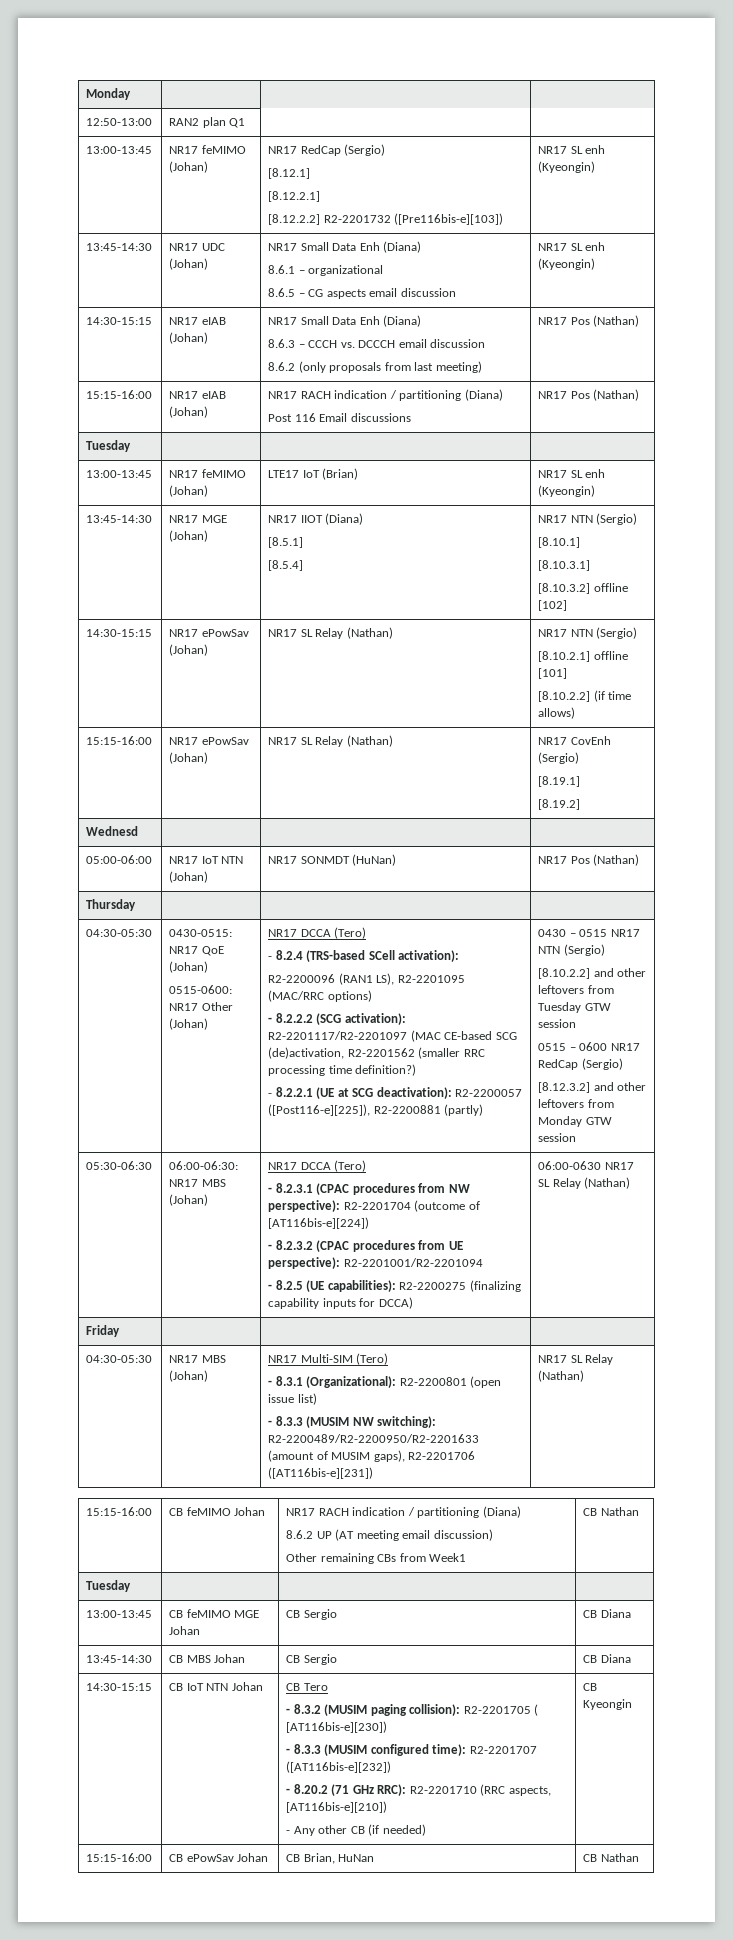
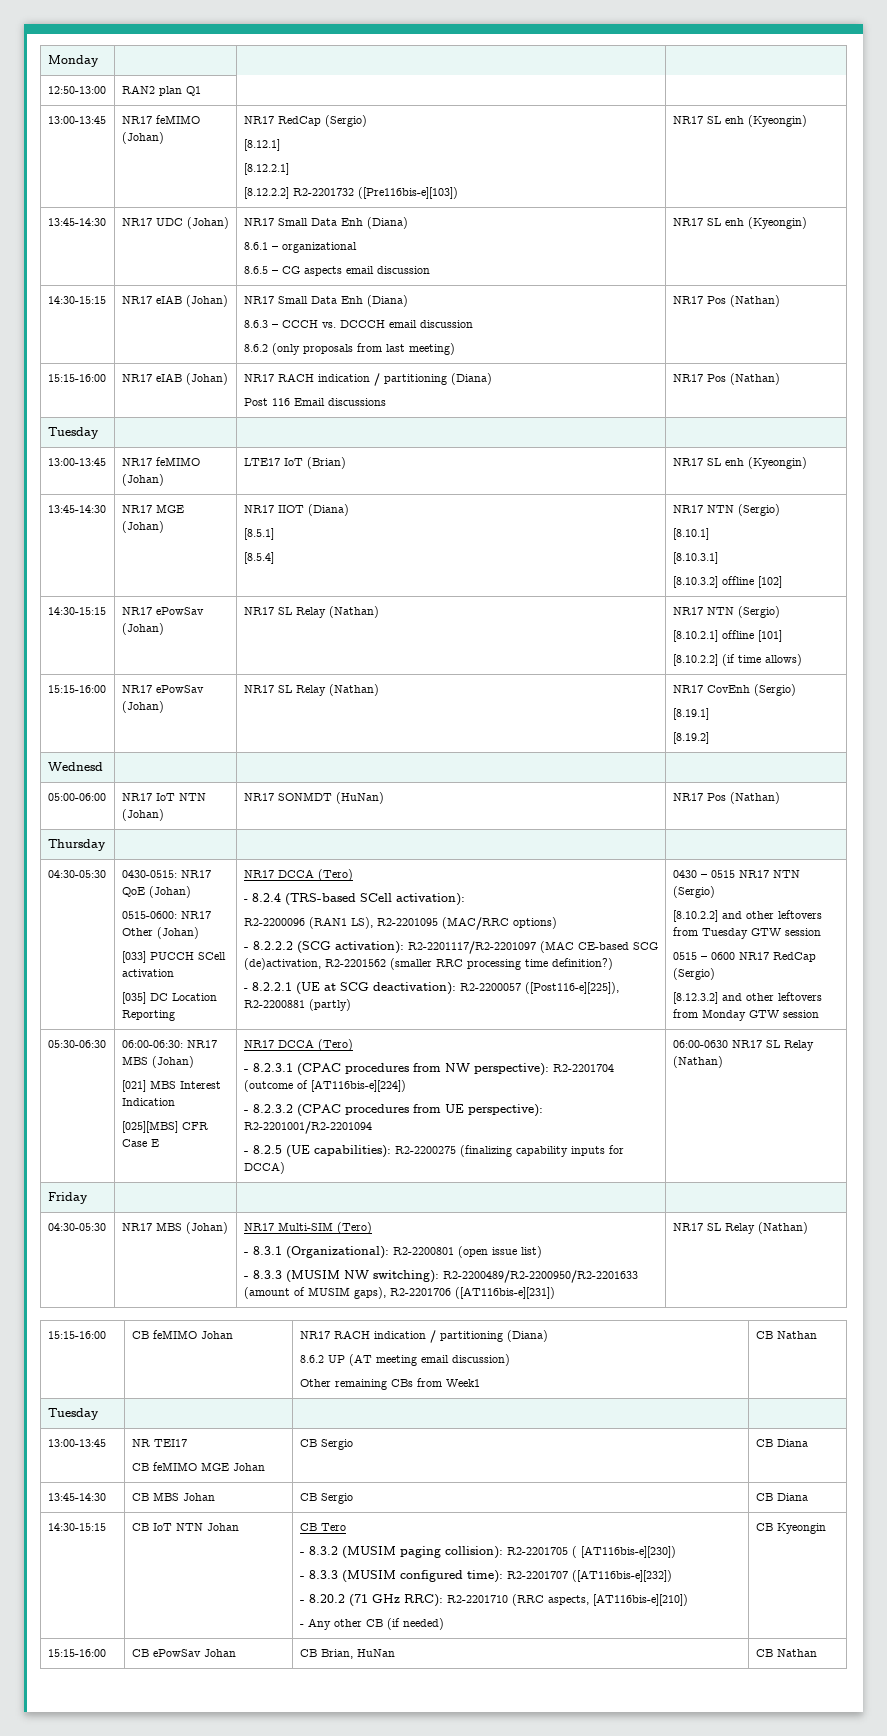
(209, 1024) none -> [121,951,226,963] [121,969,174,977] [121,992,217,1004] [121,1010,175,1021] // [033] PUCCH SCell activation // [035] DC Location Reporting
(209, 1200) none -> [121,1080,221,1092] [121,1098,175,1106] [121,1121,208,1133] [121,1139,159,1147] // [021] MBS Interest Indication // [025][MBS] CFR Case E
(153, 1614) none -> [131,1439,187,1447] NR TEI17 //

